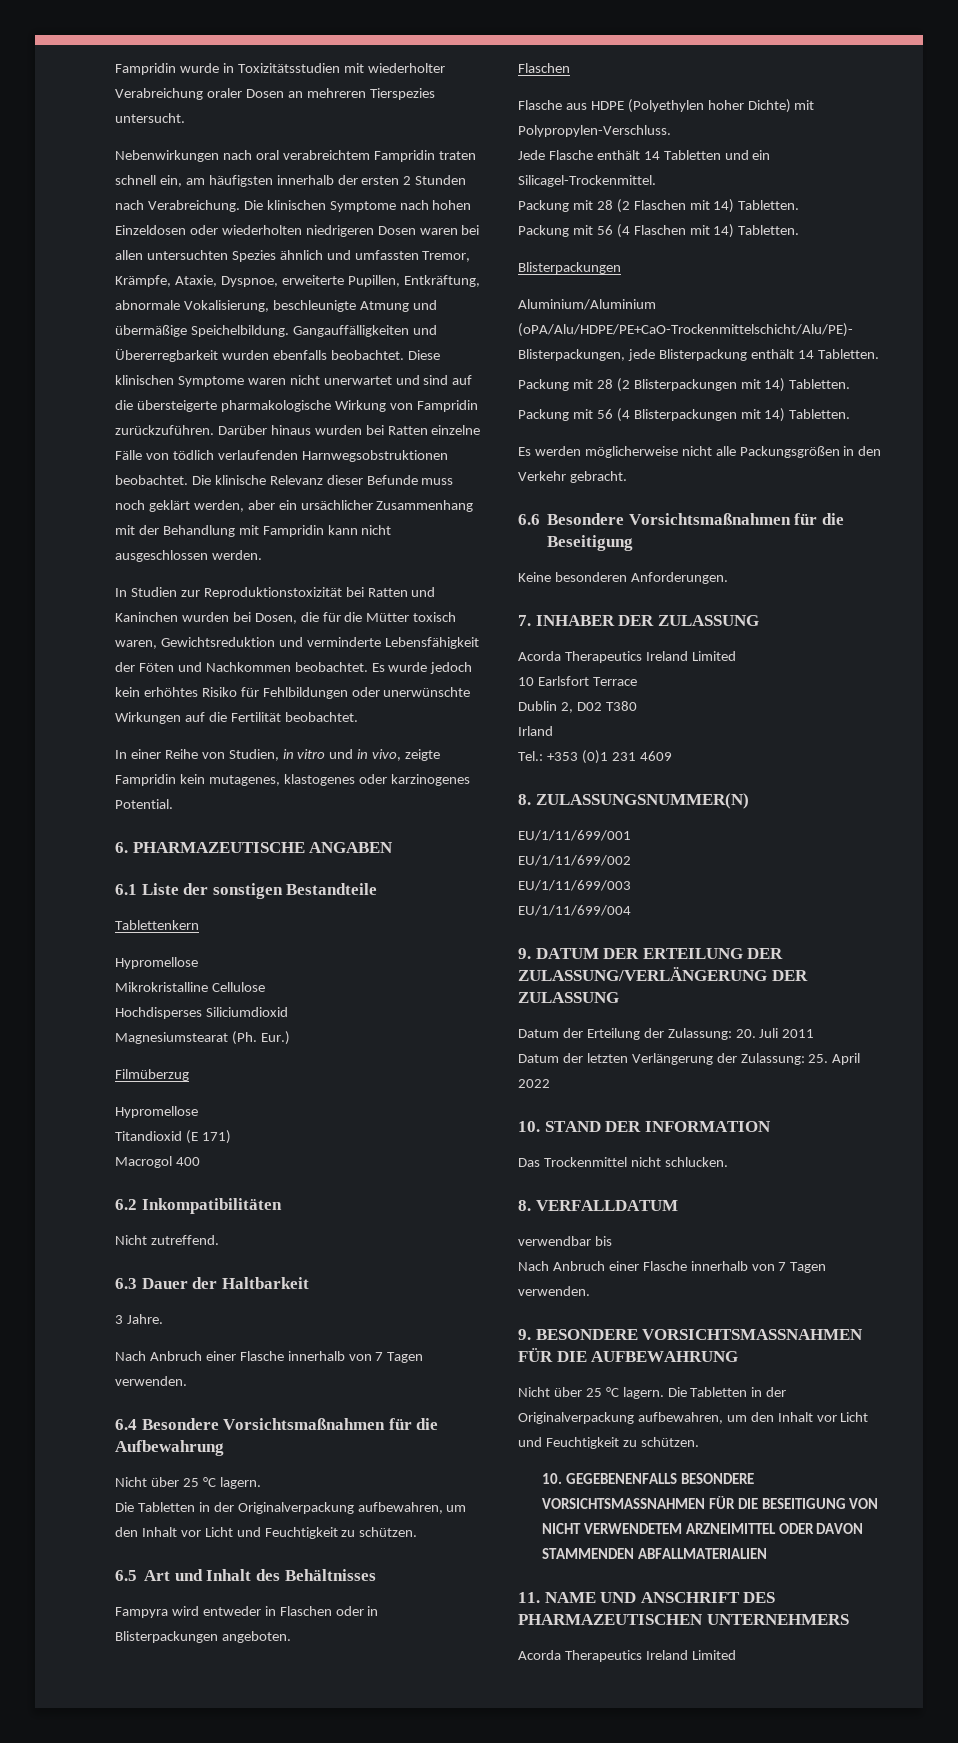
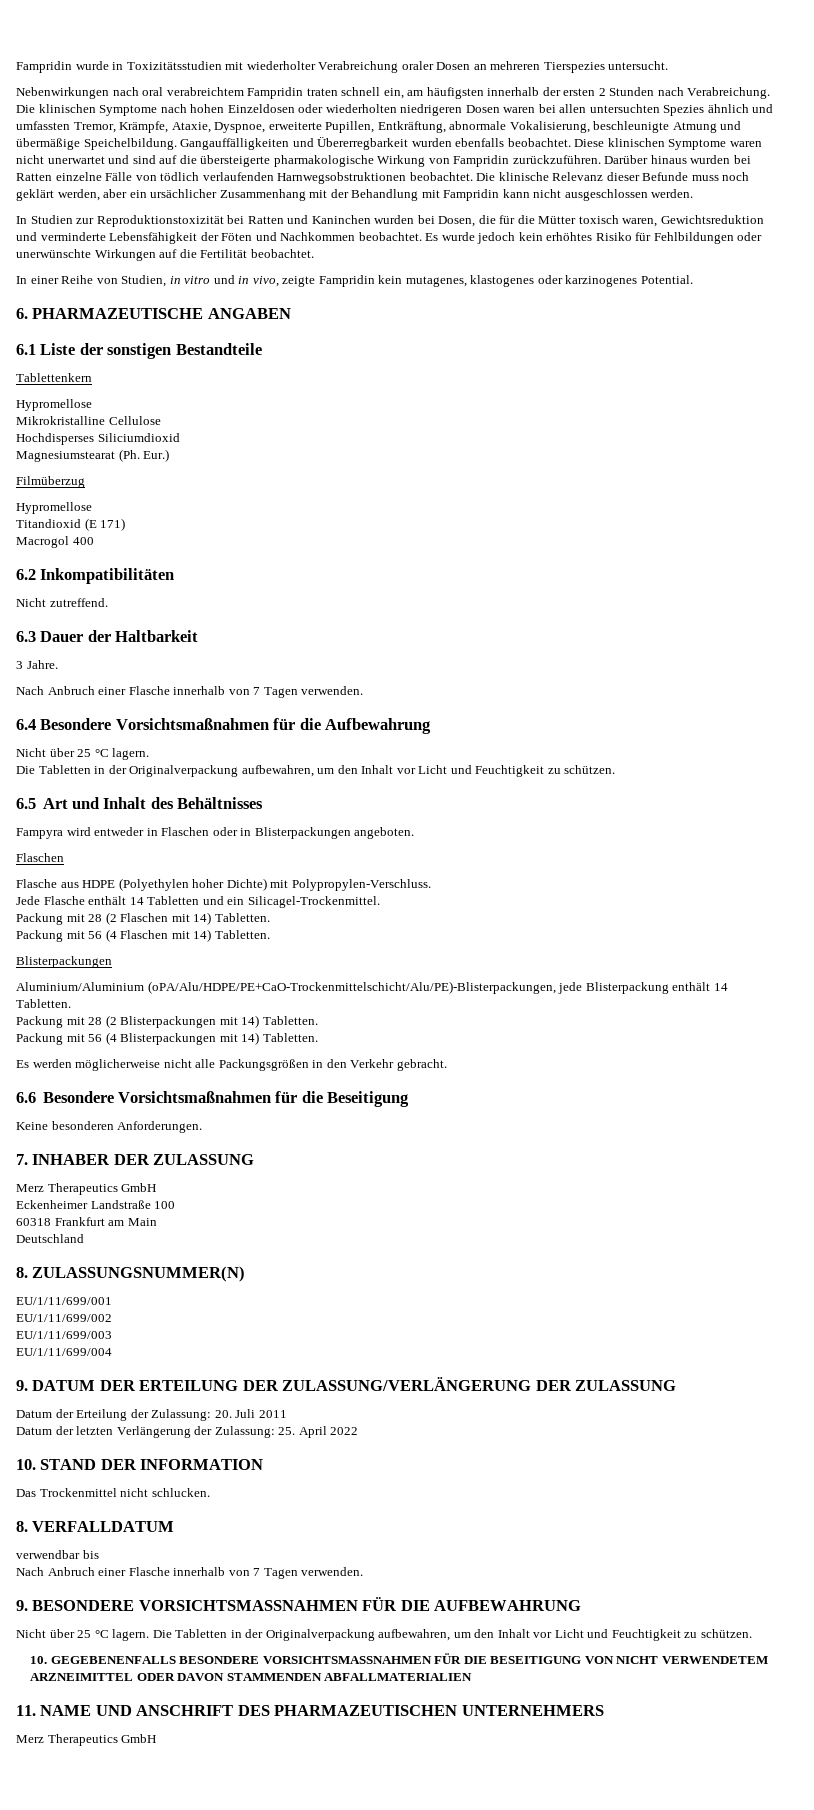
[518,651,736,663] [518,676,637,686] [518,701,637,713] [518,726,553,736] [518,750,672,764] Acorda Therapeutics Ireland Limited // 10 Earlsfort Terrace // Dublin 2, D02 T380 // Irland // Tel.: +353 (0)1 231 4609 -> [16,1183,157,1195] [16,1200,176,1209] [16,1217,157,1226] [16,1234,84,1243] Merz Therapeutics GmbH // Eckenheimer Landstraße 100 // 60318 Frankfurt am Main // Deutschland
[518,1650,736,1662] Acorda Therapeutics Ireland Limited -> [16,1734,157,1746] Merz Therapeutics GmbH

